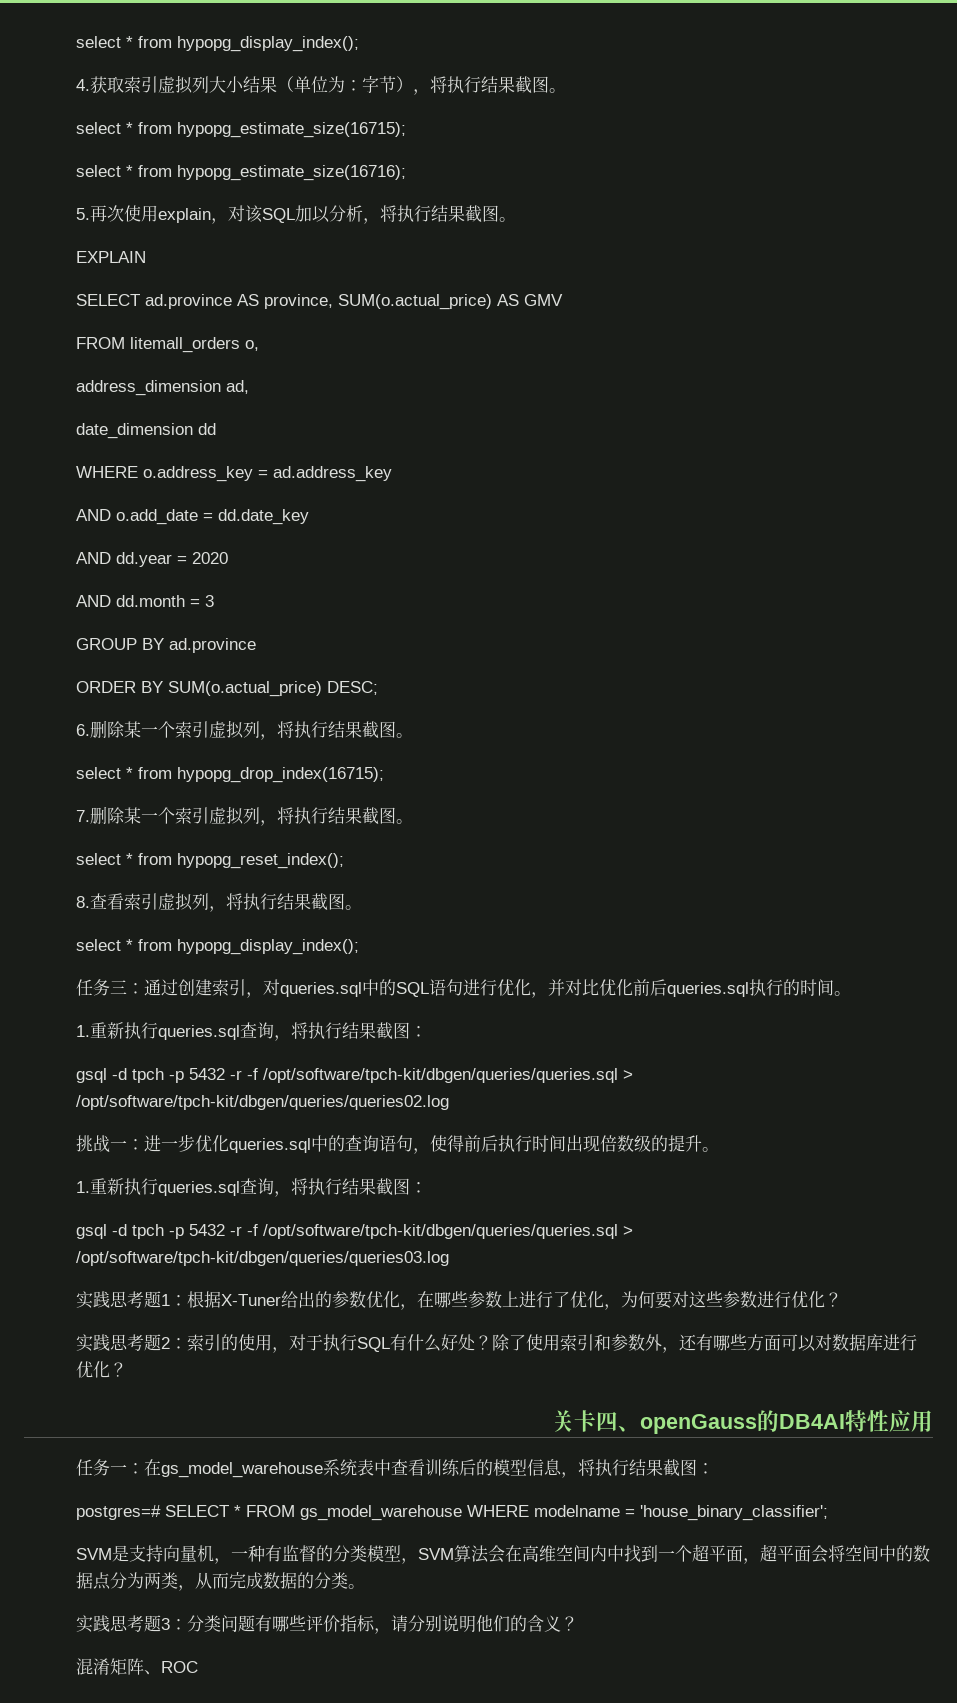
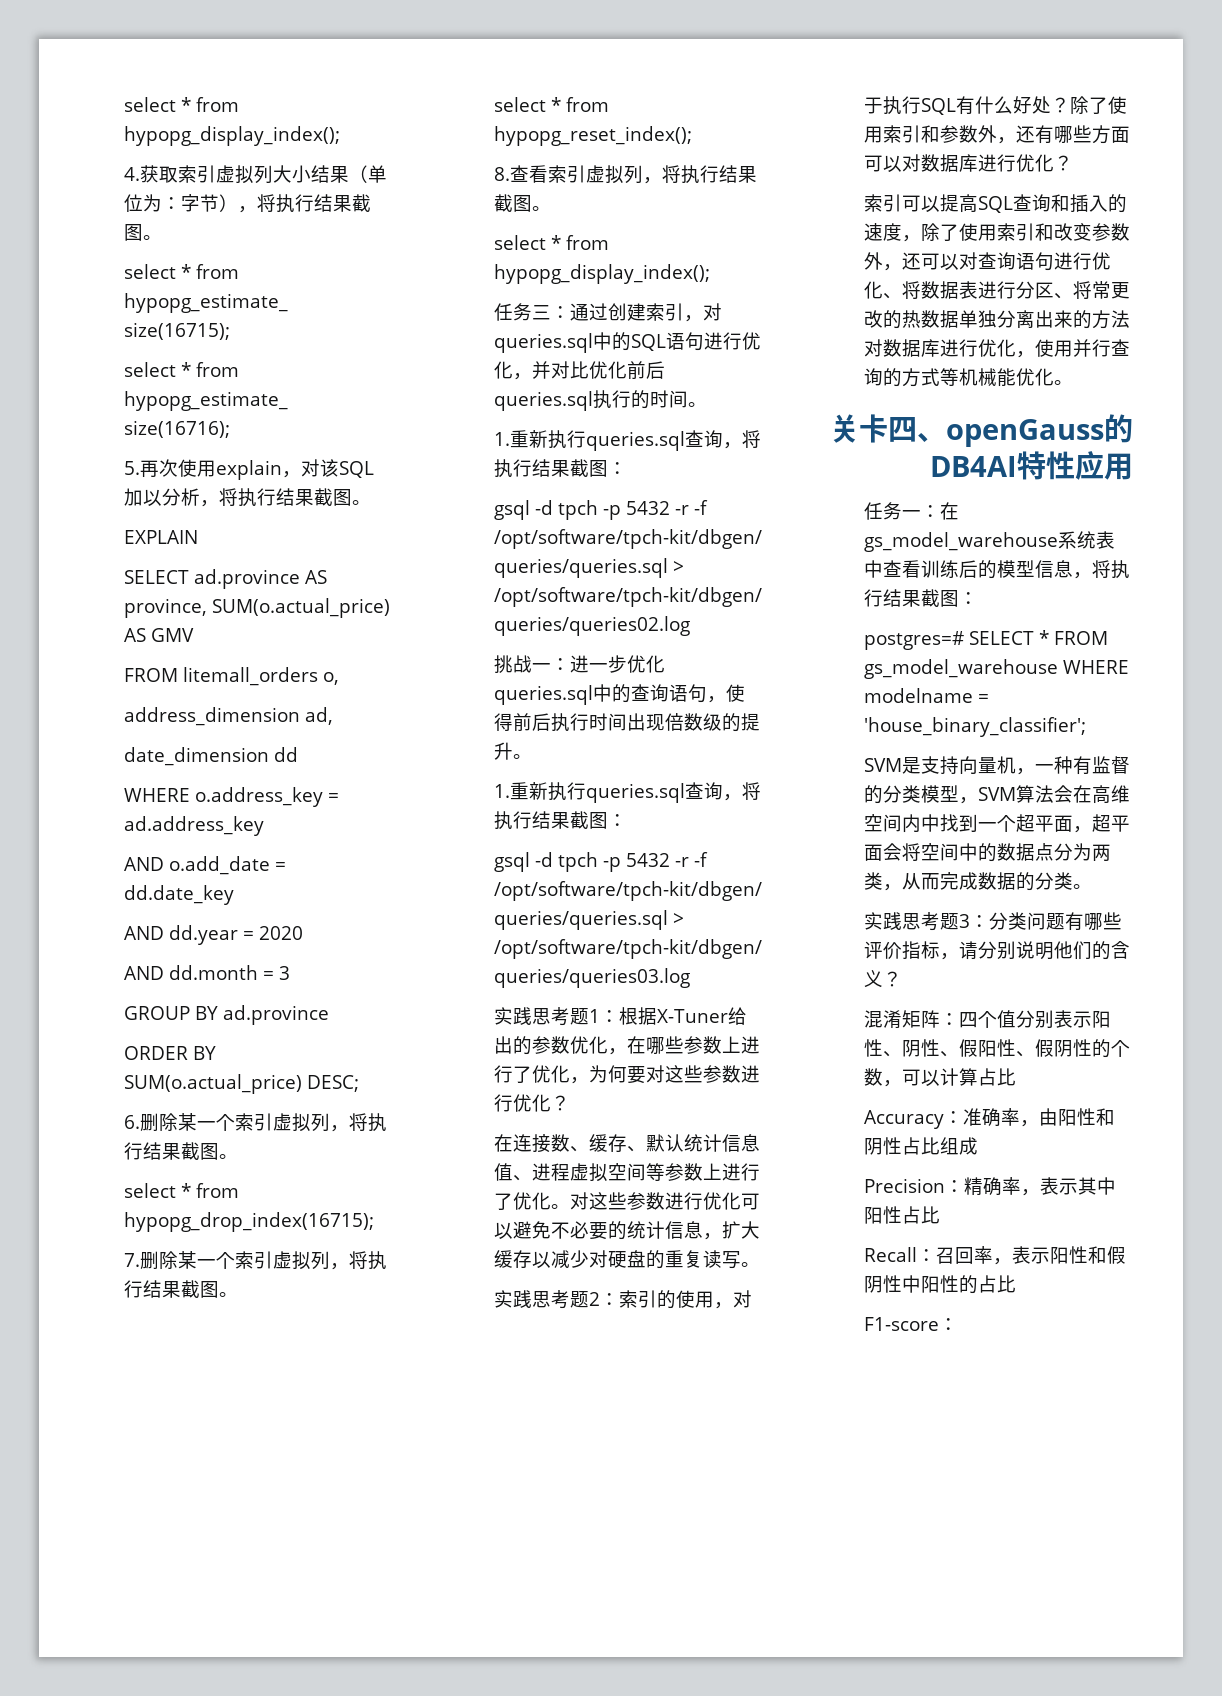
(842, 1299) none -> [494,1134,761,1153] [494,1163,761,1182] [494,1192,761,1210] [494,1221,761,1240] [494,1250,761,1269] // 在连接数、缓存、默认统计信息值、进程虚拟空间等参数上进行了优化。对这些参数进行优化可以避免不必要的统计信息，扩大缓存以减少对硬盘的重复读写。
(127, 1369) none -> [864,194,1128,213] [864,223,1131,242] [864,252,1112,271] [864,281,1131,299] [864,310,1131,329] [864,339,1131,358] [864,368,1074,387] // 索引可以提高SQL查询和插入的速度，除了使用索引和改变参数外，还可以对查询语句进行优化、将数据表进行分区、将常更改的热数据单独分离出来的方法对数据库进行优化，使用并行查询的方式等机械能优化。
[143,1661,198,1675] 、ROC -> [940,1010,1112,1029] [864,1039,1131,1058] [864,1068,1017,1087] [864,1108,1116,1129] [864,1137,979,1155] [864,1177,1117,1196] [864,1206,941,1224] [864,1246,1127,1265] [864,1275,1017,1294] [864,1317,959,1331] ：四个值分别表示阳性、阴性、假阳性、假阴性的个数，可以计算占比 // Accuracy：准确率，由阳性和阴性占比组成 // Precision：精确率，表示其中阳性占比 // Recall：召回率，表示阳性和假阴性中阳性的占比 // F1-score：

